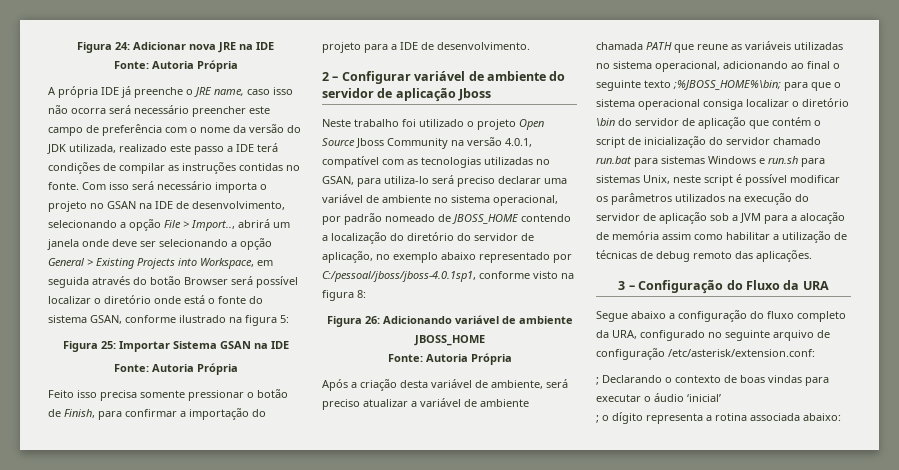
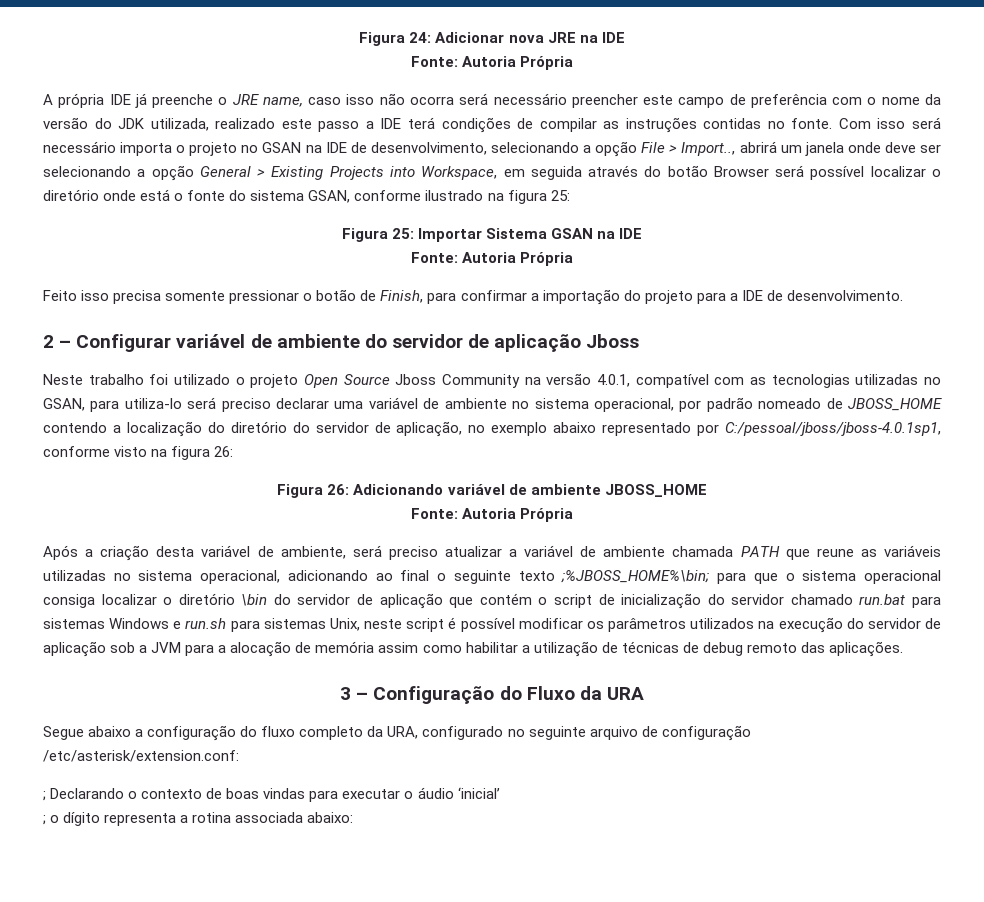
[280,315,289,323] 5: -> [550,190,570,201] 25:
[357,290,366,298] 8: -> [214,446,234,457] 26:

